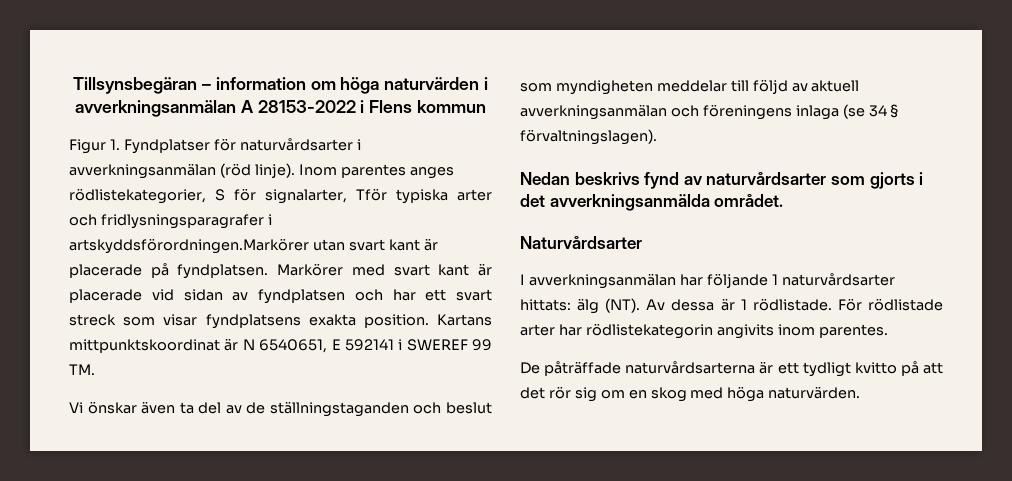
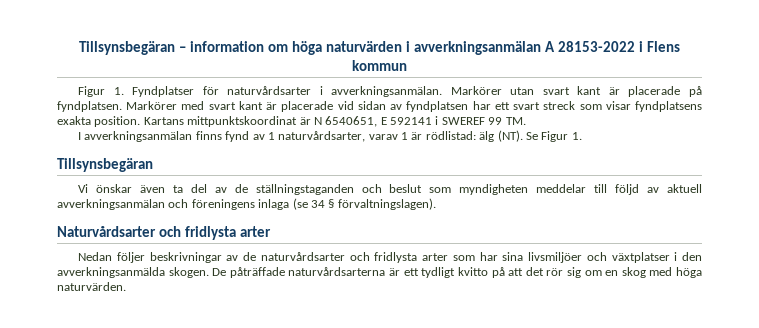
[69,163,454,179] [69,188,492,204] [69,214,272,229] [69,238,309,254] avverkningsanmälan (röd linje). Inom parentes anges rödlistekategorier, S för signalarter, Tför typiska arter och fridlysningsparagrafer i artskyddsförordningen.Markörer -> [331,86,502,97] avverkningsanmälan. Markörer
[354,289,383,301] och -> (469, 106) none
(95, 369) none -> [78,130,582,142] [57,158,153,172] // I avverkningsanmälan finns fynd av 1 naturvårdsarter, varav 1 är rödlistad: älg (NT). Se Figur 1. // Tillsynsbegäran
[520,171,924,189] [520,193,784,211] [520,235,642,249] [520,273,895,289] [520,298,943,314] [520,323,888,339] Nedan beskrivs fynd av naturvårdsarter som gjorts i det avverkningsanmälda området. // Naturvårdsarter // I avverkningsanmälan har följande 1 naturvårdsarter hittats: älg (NT). Av dessa är 1 rödlistade. För rödlistade arter har rödlistekategorin angivits inom parentes. // -> [57,226,271,240] [78,252,702,263] [57,267,209,278] Naturvårdsarter och fridlysta arter // Nedan följer beskrivningar av de naturvårdsarter och fridlysta arter som har sina livsmiljöer och växtplatser i den avverkningsanmälda skogen.

